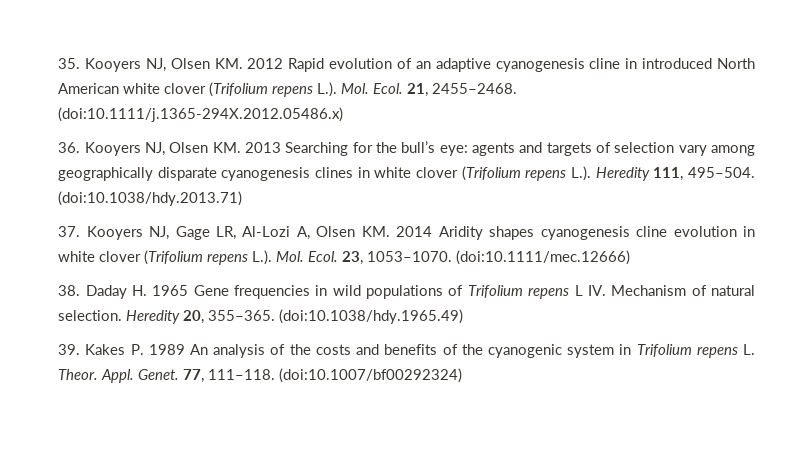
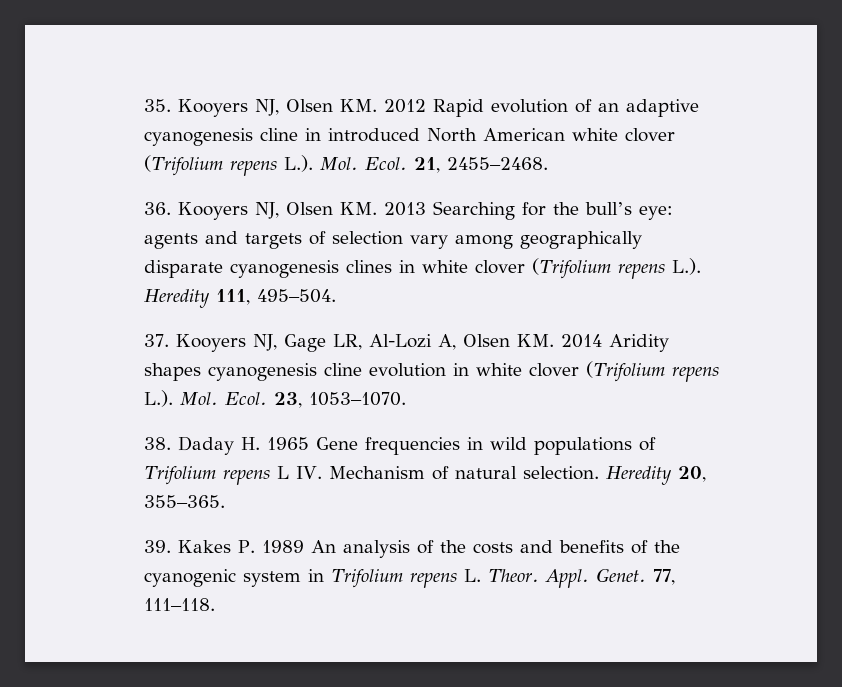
[58,107,344,122] (doi:10.1111/j.1365-294X.2012.05486.x) -> (549, 163) none
[58,191,243,206] (doi:10.1038/hdy.2013.71) -> (337, 296) none
[456,250,631,265] (doi:10.1111/mec.12666) -> (407, 399) none
[279,309,464,324] (doi:10.1038/hdy.1965.49) -> (226, 501) none
[279,368,463,383] (doi:10.1007/bf00292324) -> (216, 604) none

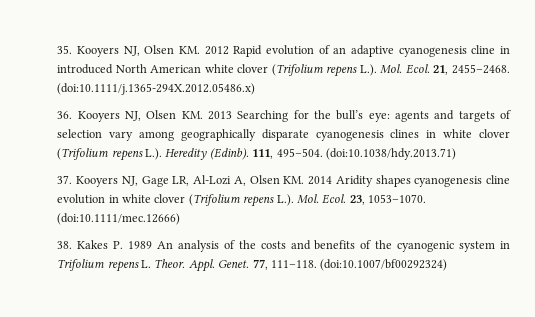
(549, 163) none -> [57,83,256,95] (doi:10.1111/j.1365-294X.2012.05486.x)
(211, 298) none -> [209,148,249,160] (Edinb).
(337, 296) none -> [325,148,456,160] (doi:10.1038/hdy.2013.71)
(407, 399) none -> [57,213,181,225] (doi:10.1111/mec.12666)
[178,436,657,455] [144,466,706,485] [144,495,226,508] [144,540,172,553] Daday H. 1965 Gene frequencies in wild populations of Trifolium repens L IV. Mechanism of natural selection. Heredity 20, 355–365. // 39. -> (73, 245) none
(216, 604) none -> [320,259,448,271] (doi:10.1007/bf00292324)

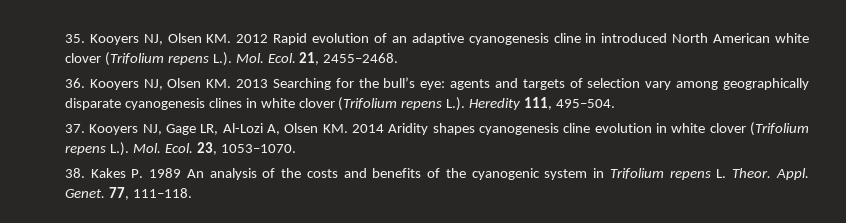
[57,83,256,95] (doi:10.1111/j.1365-294X.2012.05486.x) -> (399, 58) none
[209,148,249,160] (Edinb). -> (522, 104) none
[325,148,456,160] (doi:10.1038/hdy.2013.71) -> (615, 103) none
[57,213,181,225] (doi:10.1111/mec.12666) -> (296, 148) none
[320,259,448,271] (doi:10.1007/bf00292324) -> (192, 193) none

